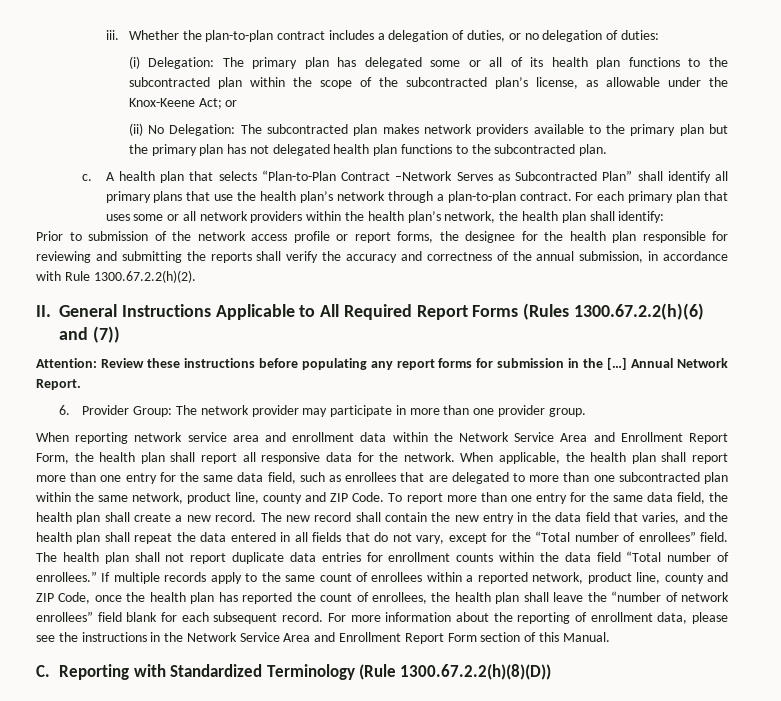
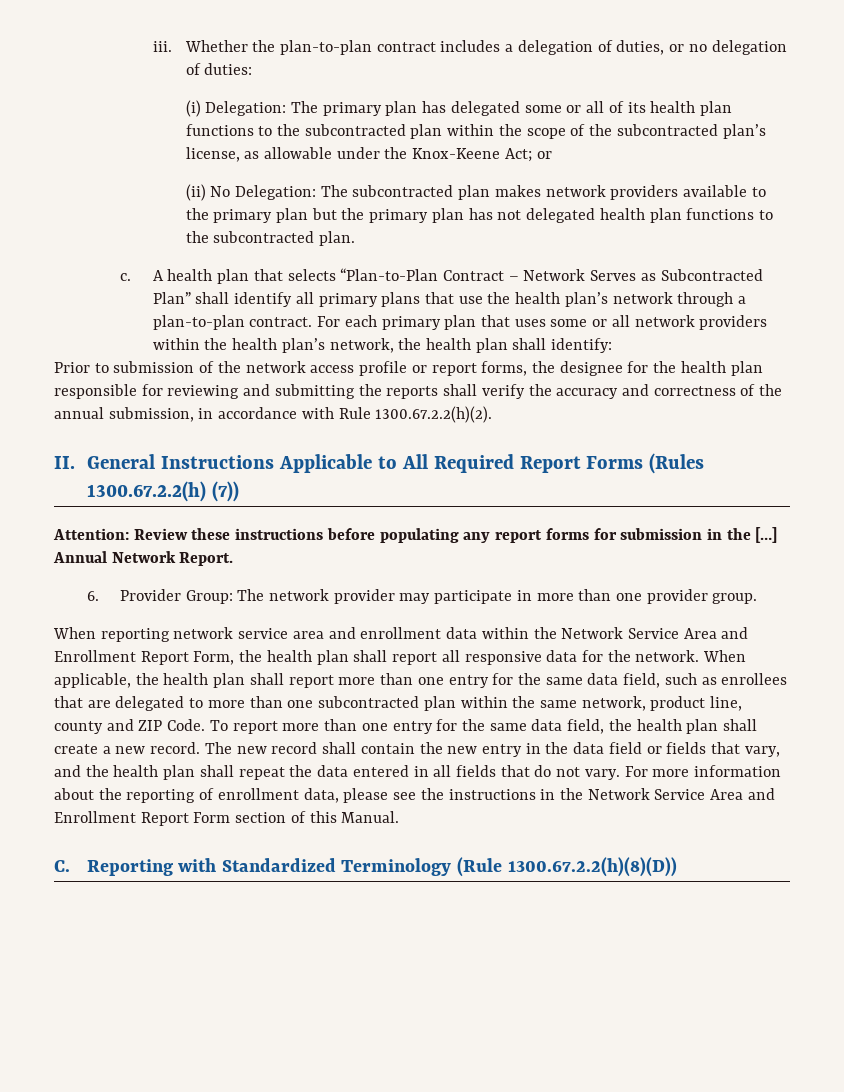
[395,171,453,181] –Network -> [508,269,586,281] – Network
[573,303,704,320] [59,327,89,340] 1300.67.2.2(h)(6) and -> [86,481,206,502] 1300.67.2.2(h)
[613,512,680,524] that varies, -> [646,742,780,757] or fields that vary,
[416,531,729,544] [36,551,730,564] [36,571,729,584] [36,591,730,604] [36,611,324,624] vary, except for the “Total number of enrollees” field. The health plan shall not report duplicate data entries for enrollment counts within the data field “Total number of enrollees.” If multiple records apply to the same count of enrollees within a reported network, product line, county and ZIP Code, once the health plan has reported the count of enrollees, the health plan shall leave the “number of network enrollees” field blank for each subsequent record. -> [584,769,620,780] vary.

